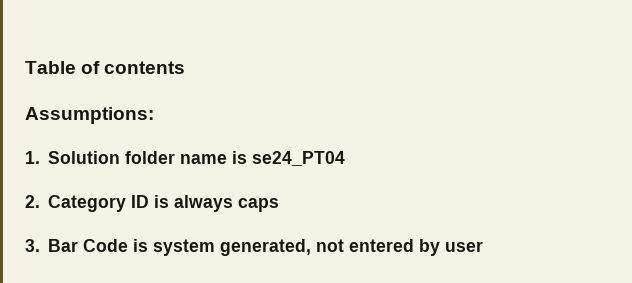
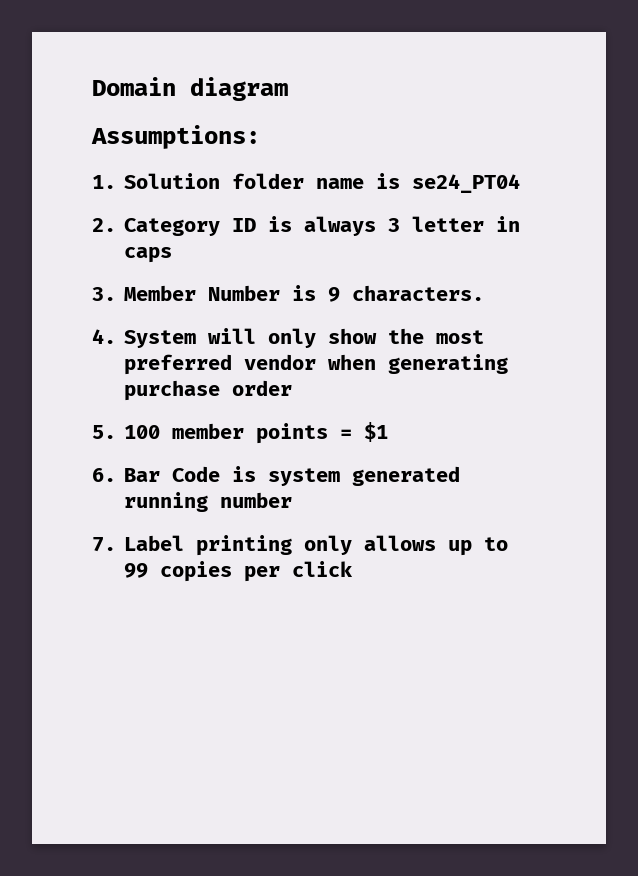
[25,61,186,74] Table of contents -> [92,77,288,101] Domain diagram
[237,198,279,212] [25,239,483,256] caps // 3. Bar Code is system generated, not entered by user -> [387,216,520,232] [123,247,172,263] [92,285,484,302] [92,328,484,348] [123,354,508,375] [123,380,292,401] [92,422,388,444] [92,466,460,486] [123,492,292,512] [92,535,508,556] [123,561,353,582] 3 letter in caps // 3. Member Number is 9 characters. // 4. System will only show the most preferred vendor when generating purchase order // 5. 100 member points = $1 // 6. Bar Code is system generated running number // 7. Label printing only allows up to 99 copies per click

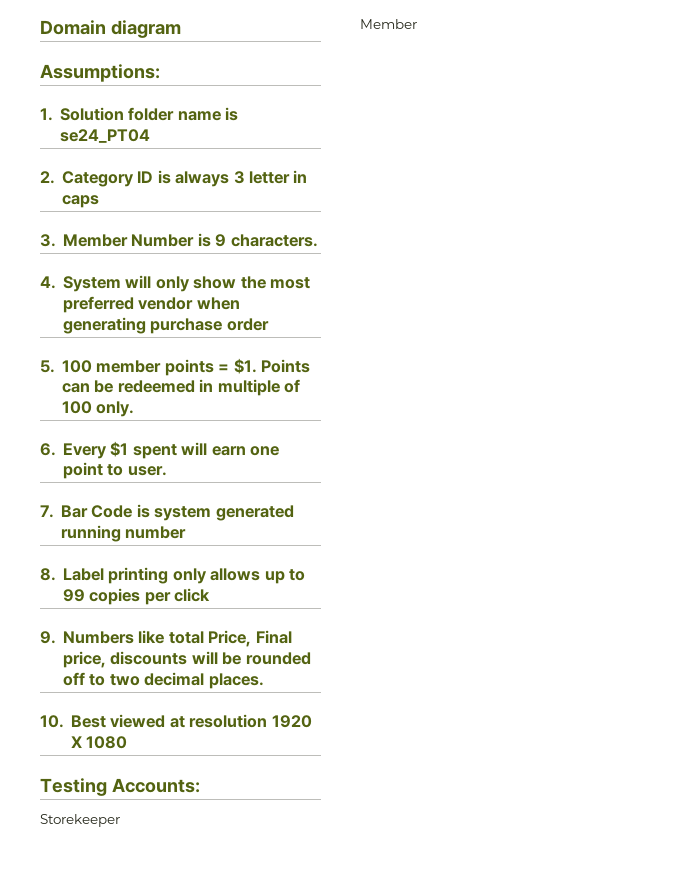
[363,422,388,442] [92,468,116,482] $1 // 6. -> [233,358,311,374] [61,379,301,396] [61,401,135,417] [40,441,280,459] [62,462,167,479] [40,505,54,518] $1. Points can be redeemed in multiple of 100 only. // 6. Every $1 spent will earn one point to user. // 7.
[92,537,116,552] 7. -> [40,568,56,581] 8.
(353, 569) none -> [40,630,292,647] [62,651,311,668] [62,672,264,689] [40,714,312,728] [70,736,128,749] [40,778,200,796] [40,814,120,827] [360,19,417,29] // 9. Numbers like total Price, Final price, discounts will be rounded off to two decimal places. // 10. Best viewed at resolution 1920 X 1080 // Testing Accounts: // Storekeeper // Member

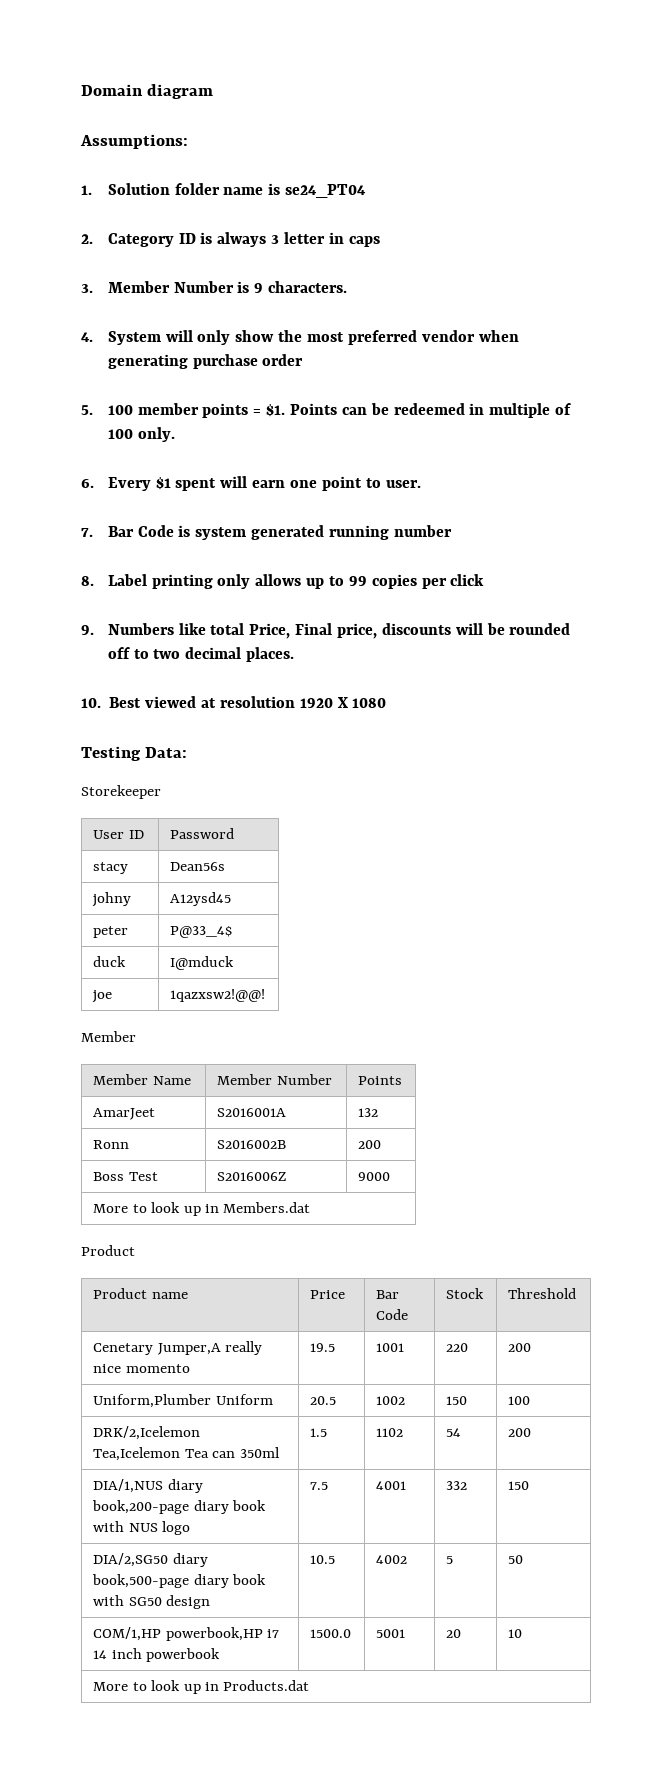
[111,778,200,793] Accounts: -> [145,747,188,758] Data:
[360,19,417,29] // Member -> [93,830,144,839] [170,828,235,839] [93,862,129,874] [170,862,226,871] [92,892,132,907] [170,892,232,906] [93,926,129,938] [170,926,233,938] [93,956,127,967] [170,956,235,970] [92,990,113,1003] [170,989,266,1002] [81,1031,136,1042] [93,1074,191,1085] [217,1074,332,1085] [358,1076,403,1085] [93,1108,156,1120] [217,1108,287,1117] [358,1108,379,1117] [93,1140,130,1149] [217,1140,287,1149] [358,1140,382,1149] [93,1172,158,1181] [217,1172,287,1181] [358,1172,391,1181] [93,1202,311,1216] [81,1245,135,1256] [93,1288,188,1299] [310,1290,346,1299] [376,1290,400,1299] [376,1309,409,1320] [446,1288,485,1299] [508,1288,577,1299] [93,1341,263,1355] [93,1364,190,1373] [310,1343,336,1352] [376,1343,405,1352] [446,1343,469,1352] [508,1343,532,1352] [93,1394,273,1408] [310,1396,337,1405] [376,1396,406,1405] [446,1396,468,1405] [508,1396,531,1405] [93,1426,201,1440] [93,1447,280,1461] [310,1428,328,1437] [376,1428,404,1437] [446,1428,462,1437] [508,1428,532,1437] [93,1479,203,1493] [92,1500,267,1514] [93,1521,191,1535] [310,1482,329,1490] [376,1481,407,1490] [446,1481,468,1490] [508,1481,530,1490] [93,1553,208,1567] [92,1574,267,1588] [93,1595,211,1609] [310,1555,336,1564] [376,1555,408,1564] [446,1556,454,1564] [508,1555,524,1564] [93,1627,280,1641] [93,1648,221,1662] [310,1629,352,1638] [376,1629,406,1638] [446,1629,462,1638] [508,1629,523,1638] [93,1680,310,1694] // User ID | Password // stacy | Dean56s // johny | A12ysd45 // peter | P@33_4$ // duck | I@mduck // joe | 1qazxsw2!@@! // Member // Member Name | Member Number | Points // AmarJeet | S2016001A | 132 // Ronn | S2016002B | 200 // Boss Test | S2016006Z | 9000 // More to look up in Members.dat // Product // Product name | Price | Bar Code | Stock | Threshold // Cenetary Jumper,A really nice momento | 19.5 | 1001 | 220 | 200 // Uniform,Plumber Uniform | 20.5 | 1002 | 150 | 100 // DRK/2,Icelemon Tea,Icelemon Tea can 350ml | 1.5 | 1102 | 54 | 200 // DIA/1,NUS diary book,200-page diary book with NUS logo | 7.5 | 4001 | 332 | 150 // DIA/2,SG50 diary book,500-page diary book with SG50 design | 10.5 | 4002 | 5 | 50 // COM/1,HP powerbook,HP i7 14 inch powerbook | 1500.0 | 5001 | 20 | 10 // More to look up in Products.dat

